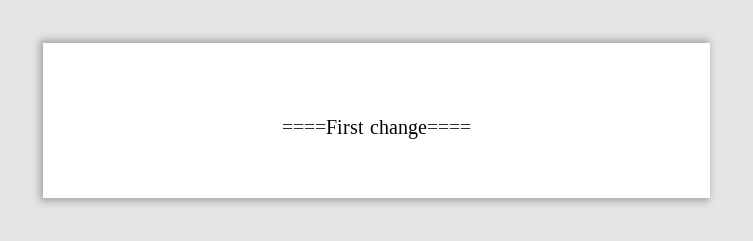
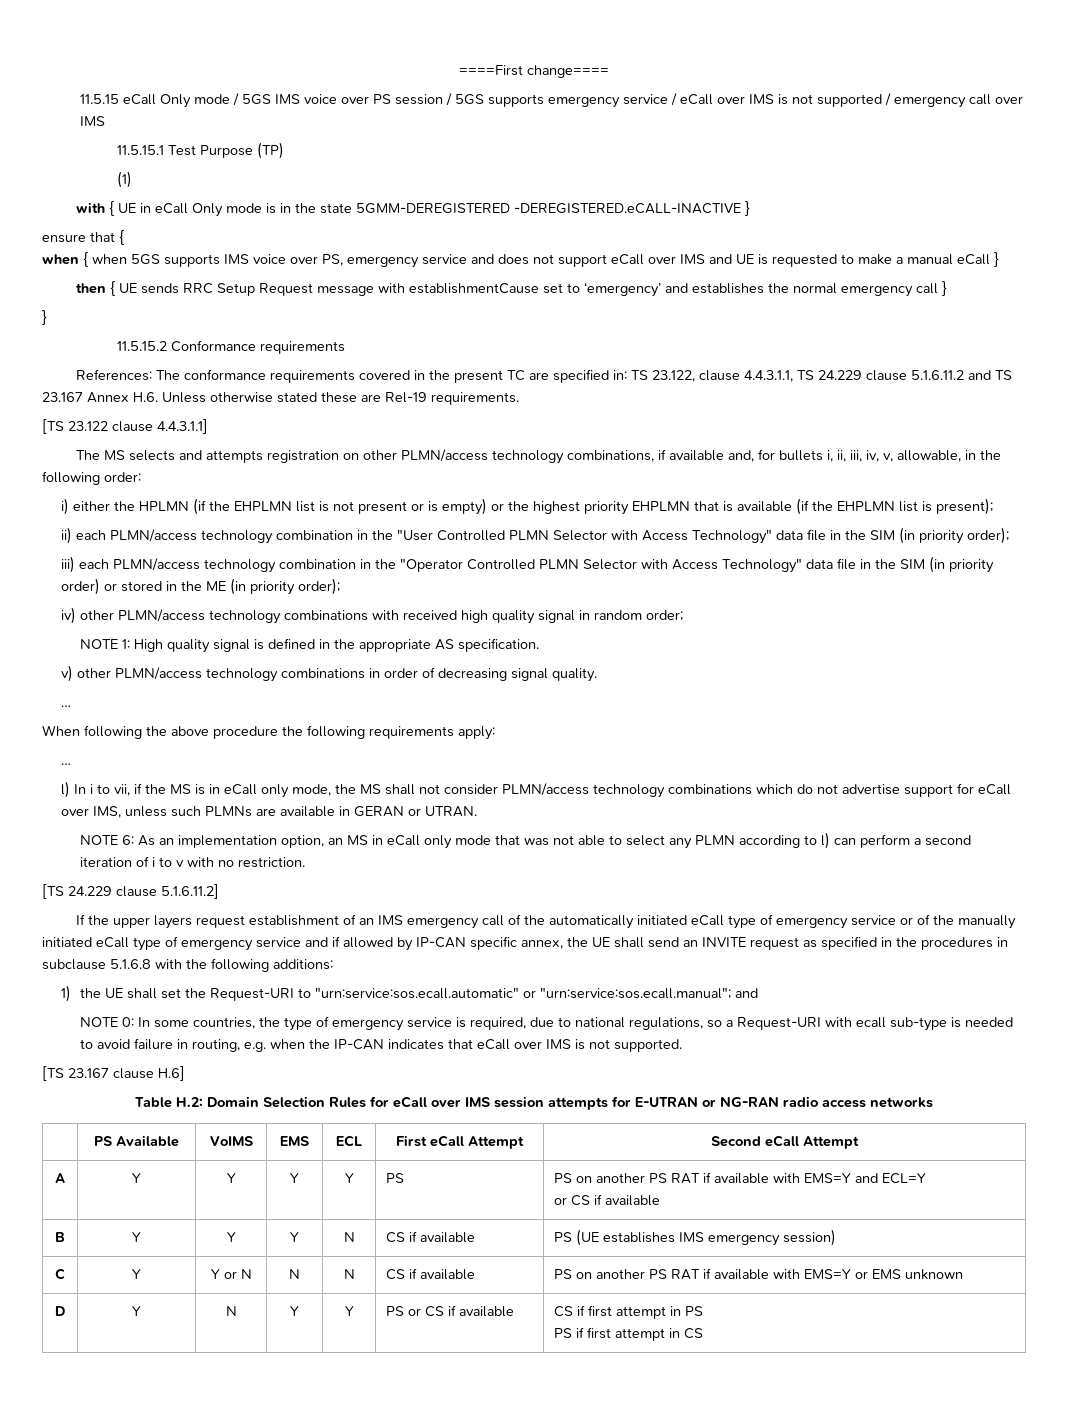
(471, 129) none -> [79,93,1023,108] [79,116,105,126] [117,142,285,159] [117,171,133,188] [75,201,750,217] [42,230,125,245] [42,252,999,268] [75,281,947,297] [42,310,47,325] [117,340,346,354] [75,369,1012,383] [42,392,519,405] [42,419,208,434] [75,449,1001,464] [42,471,141,485] [60,498,993,515] [60,527,1009,544] [60,556,994,573] [60,578,340,595] [60,607,683,624] [79,638,539,653] [60,665,597,682] [60,705,71,707] [42,725,495,740] [60,763,71,765] [60,781,1011,798] [60,806,477,818] [79,832,971,849] [79,856,305,868] [42,884,219,899] [75,914,1016,929] [42,936,1008,951] [42,958,333,972] [60,985,758,1002] [79,1016,1013,1031] [79,1038,682,1052] [42,1066,185,1081] [135,1096,933,1110] [94,1135,179,1147] [209,1136,253,1146] [280,1136,309,1146] [336,1135,362,1147] [396,1135,524,1149] [711,1135,859,1149] [55,1173,65,1183] [132,1173,141,1183] [226,1173,236,1183] [290,1173,299,1183] [344,1173,354,1183] [385,1173,404,1183] [553,1172,926,1184] [553,1194,660,1206] [55,1232,65,1242] [132,1232,141,1242] [226,1232,236,1242] [290,1232,299,1242] [343,1232,355,1242] [385,1231,475,1243] [553,1229,836,1246] [55,1268,65,1280] [132,1269,141,1279] [210,1269,252,1279] [289,1269,300,1279] [343,1269,355,1279] [385,1268,475,1280] [553,1268,963,1280] [55,1306,65,1316] [132,1306,141,1316] [225,1306,237,1316] [290,1306,299,1316] [344,1306,354,1316] [385,1305,514,1317] [553,1305,703,1319] [553,1327,703,1341] // 11.5.15 eCall Only mode / 5GS IMS voice over PS session / 5GS supports emergency service / eCall over IMS is not supported / emergency call over IMS // 11.5.15.1 Test Purpose (TP) // (1) // with { UE in eCall Only mode is in the state 5GMM-DEREGISTERED -DEREGISTERED.eCALL-INACTIVE } // ensure that { // when { when 5GS supports IMS voice over PS, emergency service and does not support eCall over IMS and UE is requested to make a manual eCall } // then { UE sends RRC Setup Request message with establishmentCause set to ‘emergency’ and establishes the normal emergency call } // } // 11.5.15.2 Conformance requirements // References: The conformance requirements covered in the present TC are specified in: TS 23.122, clause 4.4.3.1.1, TS 24.229 clause 5.1.6.11.2 and TS 23.167 Annex H.6. Unless otherwise stated these are Rel-19 requirements. // [TS 23.122 clause 4.4.3.1.1] // The MS selects and attempts registration on other PLMN/access technology combinations, if available and, for bullets i, ii, iii, iv, v, allowable, in the following order: // i) either the HPLMN (if the EHPLMN list is not present or is empty) or the highest priority EHPLMN that is available (if the EHPLMN list is present); // ii) each PLMN/access technology combination in the "User Controlled PLMN Selector with Access Technology" data file in the SIM (in priority order); // iii) each PLMN/access technology combination in the "Operator Controlled PLMN Selector with Access Technology" data file in the SIM (in priority order) or stored in the ME (in priority order); // iv) other PLMN/access technology combinations with received high quality signal in random order; // NOTE 1: High quality signal is defined in the appropriate AS specification. // v) other PLMN/access technology combinations in order of decreasing signal quality. // … // When following the above procedure the following requirements apply: // … // l) In i to vii, if the MS is in eCall only mode, the MS shall not consider PLMN/access technology combinations which do not advertise support for eCall over IMS, unless such PLMNs are available in GERAN or UTRAN. // NOTE 6: As an implementation option, an MS in eCall only mode that was not able to select any PLMN according to l) can perform a second iteration of i to v with no restriction. // [TS 24.229 clause 5.1.6.11.2] // If the upper layers request establishment of an IMS emergency call of the automatically initiated eCall type of emergency service or of the manually initiated eCall type of emergency service and if allowed by IP-CAN specific annex, the UE shall send an INVITE request as specified in the procedures in subclause 5.1.6.8 with the following additions: // 1) the UE shall set the Request-URI to "urn:service:sos.ecall.automatic" or "urn:service:sos.ecall.manual"; and // NOTE 0: In some countries, the type of emergency service is required, due to national regulations, so a Request-URI with ecall sub-type is needed to avoid failure in routing, e.g. when the IP-CAN indicates that eCall over IMS is not supported. // [TS 23.167 clause H.6] // Table H.2: Domain Selection Rules for eCall over IMS session attempts for E-UTRAN or NG-RAN radio access networks // | PS Available | VoIMS | EMS | ECL | First eCall Attempt | Second eCall Attempt // A | Y | Y | Y | Y | PS | PS on another PS RAT if available with EMS=Y and ECL=Y // or CS if available // B | Y | Y | Y | N | CS if available | PS (UE establishes IMS emergency session) // C | Y | Y or N | N | N | CS if available | PS on another PS RAT if available with EMS=Y or EMS unknown // D | Y | N | Y | Y | PS or CS if available | CS if first attempt in PS // PS if first attempt in CS

